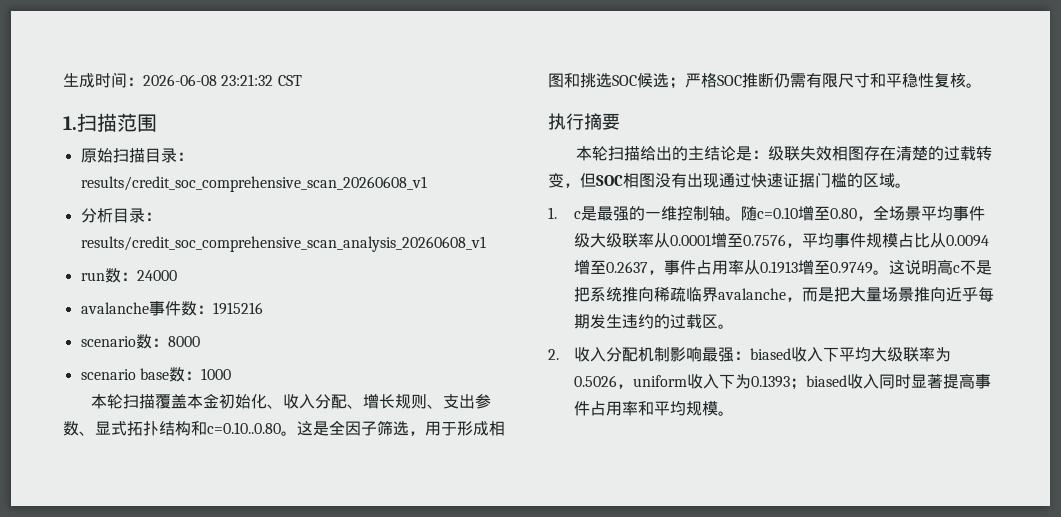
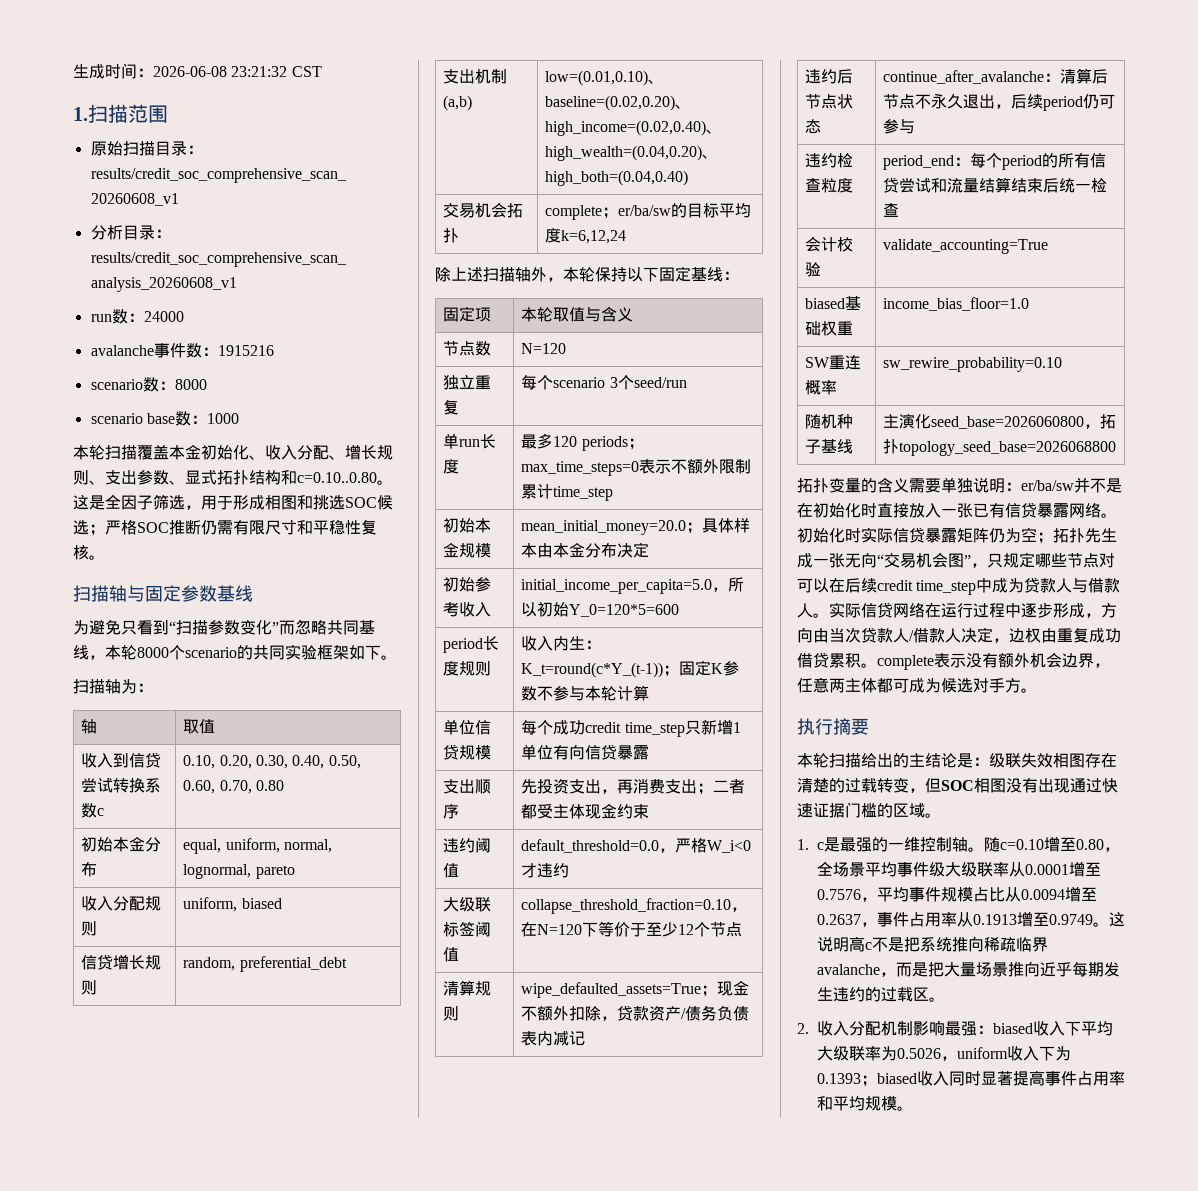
(982, 85) none -> [73,585,253,602] [73,619,375,635] [73,644,397,660] [73,679,153,694] [81,719,98,734] [183,719,216,734] [81,752,162,768] [81,778,162,793] [81,803,105,818] [183,755,361,769] [183,780,284,794] [81,837,162,852] [81,861,98,877] [183,838,332,854] [183,864,295,879] [81,896,162,911] [81,921,98,936] [183,897,282,912] [81,954,162,970] [81,980,98,995] [183,956,347,972] [443,69,508,84] [443,95,473,111] [545,70,665,86] [545,95,692,111] [545,120,723,136] [545,145,719,161] [545,170,689,186] [443,202,524,218] [443,228,460,243] [545,203,752,220] [545,228,627,244] [435,266,739,282] [443,306,492,322] [521,307,634,322] [443,341,492,356] [521,343,567,354] [443,375,492,390] [443,400,460,415] [521,375,687,390] [443,433,497,449] [443,459,460,474] [521,433,644,451] [521,459,752,476] [521,484,614,501] [443,518,492,533] [443,543,492,558] [521,518,751,535] [521,542,650,558] [443,577,492,592] [443,602,492,617] [521,577,745,594] [521,602,680,617] [443,636,500,653] [443,661,492,676] [521,636,602,651] [521,660,740,678] [521,685,650,701] [443,719,492,735] [443,744,492,760] [521,719,741,737] [521,744,650,760] [443,779,492,794] [443,804,460,819] [521,779,746,795] [521,804,650,819] [443,837,492,853] [443,863,460,878] [521,838,752,853] [521,863,570,878] [443,897,492,912] [443,921,492,937] [443,947,460,962] [521,898,748,914] [521,921,743,937] [443,980,492,996] [443,1006,460,1021] [521,981,750,998] [521,1005,750,1021] [521,1031,586,1046] [805,69,854,84] [805,94,854,109] [805,119,822,134] [883,68,1109,84] [883,93,1116,111] [883,119,916,134] [805,153,854,168] [805,178,854,193] [883,153,1107,170] [883,177,1108,193] [883,203,900,217] [805,236,854,252] [805,262,822,277] [883,239,1049,254] [805,296,862,310] [805,321,854,336] [883,297,1030,311] [805,355,862,370] [805,380,838,395] [883,357,1063,372] [805,414,854,429] [805,439,854,454] [883,414,1117,429] [883,439,1117,456] [797,477,1122,493] [797,502,1117,518] [797,527,1117,544] [797,552,1115,568] [797,577,1121,595] [797,602,1117,618] [797,627,1121,643] [797,652,1110,670] [797,677,1037,693] // 扫描轴与固定参数基线 // 为避免只看到“扫描参数变化”而忽略共同基线，本轮8000个scenario的共同实验框架如下。 // 扫描轴为： // 轴 | 取值 // 收入到信贷尝试转换系数c | 0.10, 0.20, 0.30, 0.40, 0.50, 0.60, 0.70, 0.80 // 初始本金分布 | equal, uniform, normal, lognormal, pareto // 收入分配规则 | uniform, biased // 信贷增长规则 | random, preferential_debt // 支出机制(a,b) | low=(0.01,0.10)、baseline=(0.02,0.20)、high_income=(0.02,0.40)、high_wealth=(0.04,0.20)、high_both=(0.04,0.40) // 交易机会拓扑 | complete；er/ba/sw的目标平均度k=6,12,24 // 除上述扫描轴外，本轮保持以下固定基线： // 固定项 | 本轮取值与含义 // 节点数 | N=120 // 独立重复 | 每个scenario 3个seed/run // 单run长度 | 最多120 periods；max_time_steps=0表示不额外限制累计time_step // 初始本金规模 | mean_initial_money=20.0；具体样本由本金分布决定 // 初始参考收入 | initial_income_per_capita=5.0，所以初始Y_0=120*5=600 // period长度规则 | 收入内生：K_t=round(c*Y_(t-1))；固定K参数不参与本轮计算 // 单位信贷规模 | 每个成功credit time_step只新增1单位有向信贷暴露 // 支出顺序 | 先投资支出，再消费支出；二者都受主体现金约束 // 违约阈值 | default_threshold=0.0，严格W_i<0才违约 // 大级联标签阈值 | collapse_threshold_fraction=0.10，在N=120下等价于至少12个节点 // 清算规则 | wipe_defaulted_assets=True；现金不额外扣除，贷款资产/债务负债表内减记 // 违约后节点状态 | continue_after_avalanche：清算后节点不永久退出，后续period仍可参与 // 违约检查粒度 | period_end：每个period的所有信贷尝试和流量结算结束后统一检查 // 会计校验 | validate_accounting=True // biased基础权重 | income_bias_floor=1.0 // SW重连概率 | sw_rewire_probability=0.10 // 随机种子基线 | 主演化seed_base=2026060800，拓扑topology_seed_base=2026068800 // 拓扑变量的含义需要单独说明：er/ba/sw并不是在初始化时直接放入一张已有信贷暴露网络。初始化时实际信贷暴露矩阵仍为空；拓扑先生成一张无向“交易机会图”，只规定哪些节点对可以在后续credit time_step中成为贷款人与借款人。实际信贷网络在运行过程中逐步形成，方向由当次贷款人/借款人决定，边权由重复成功借贷累积。complete表示没有额外机会边界，任意两主体都可成为候选对手方。

